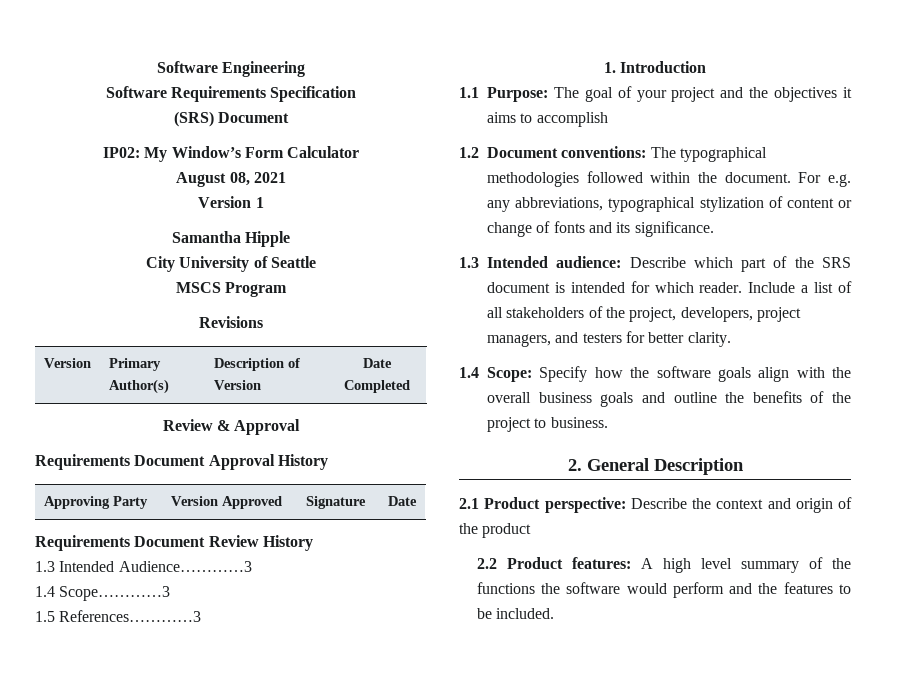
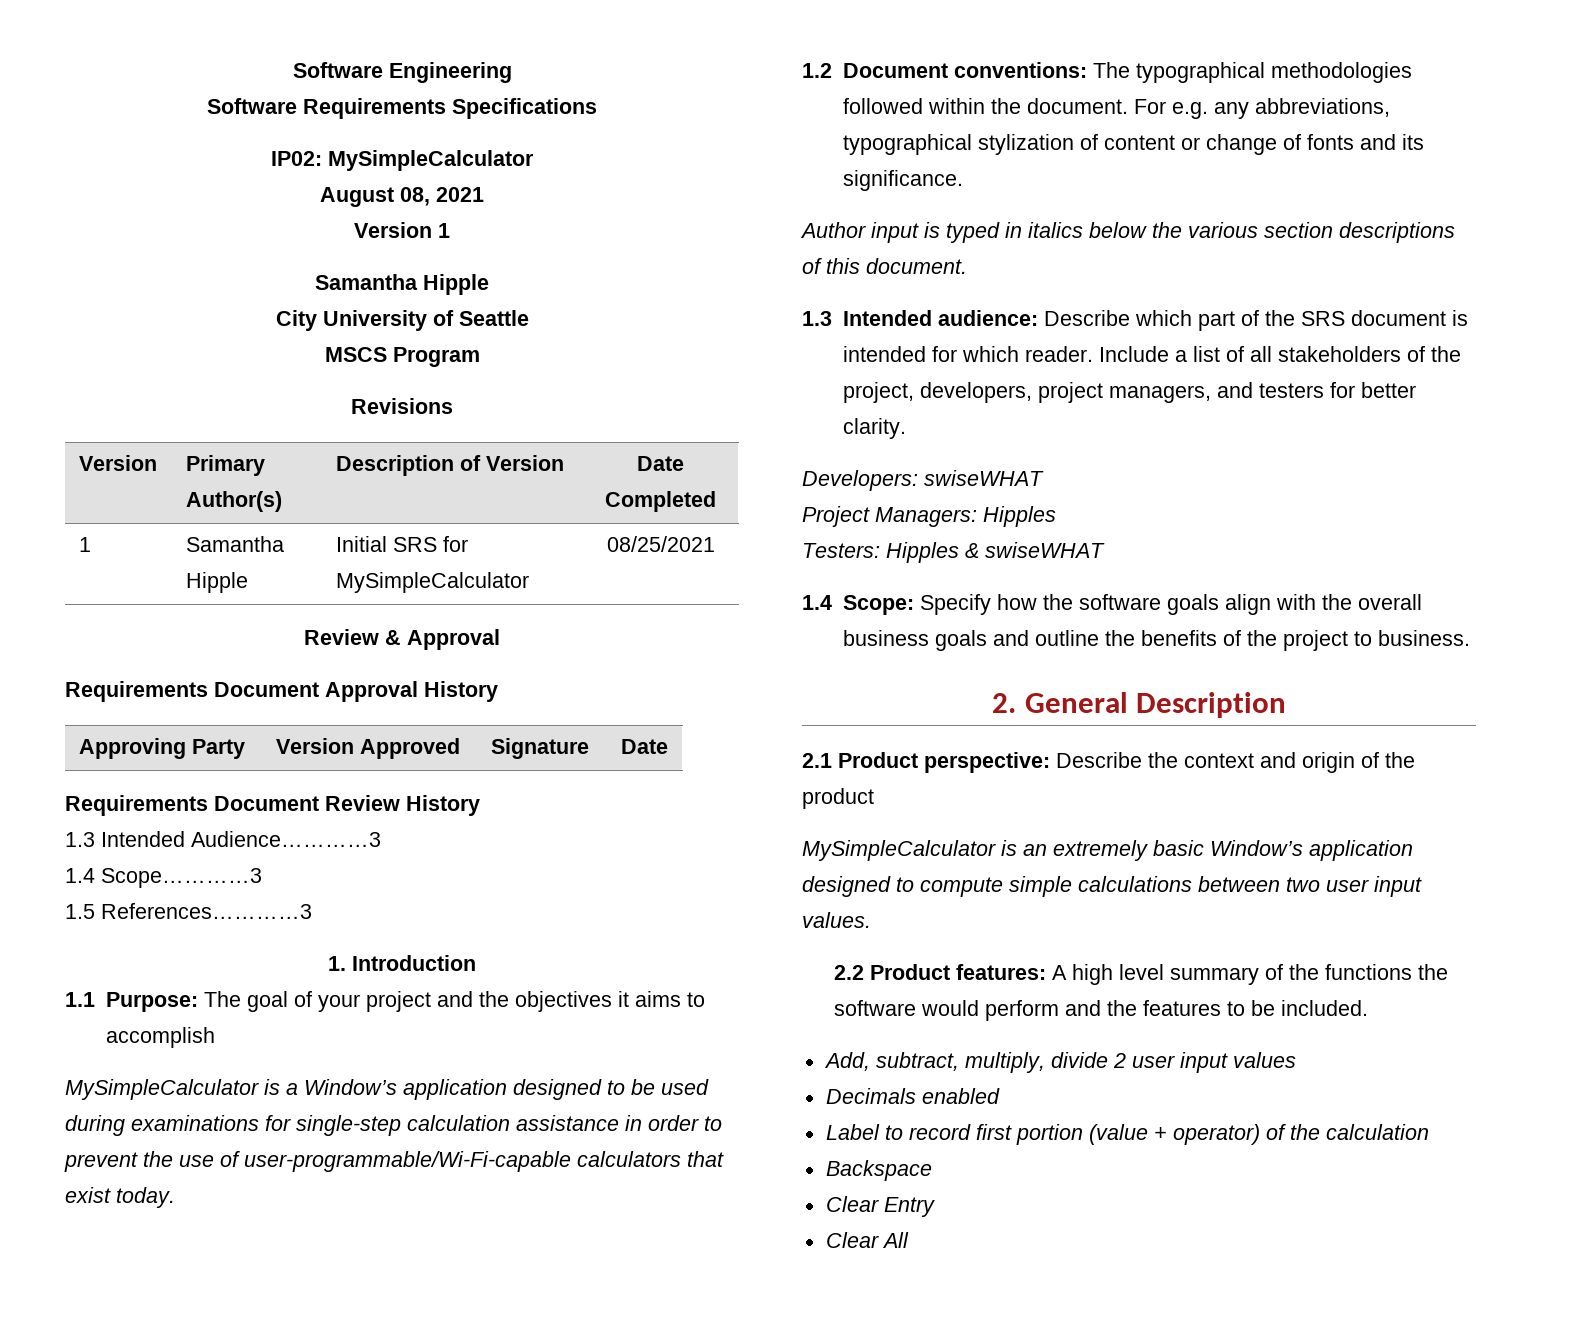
[270,86,357,102] [173,111,290,127] [102,146,360,162] Specification // (SRS) Document // IP02: My Window’s Form Calculator -> [452,98,597,119] [271,150,534,171] Specifications // IP02: MySimpleCalculator
(410, 386) none -> [79,537,92,552] [186,536,285,552] [186,572,249,593] [336,536,469,552] [336,572,530,593] [606,536,715,552] // 1 | Samantha Hipple | Initial SRS for MySimpleCalculator | 08/25/2021
(608, 119) none -> [65,1079,709,1100] [65,1115,722,1136] [64,1151,724,1172] [65,1187,175,1208] // MySimpleCalculator is a Window’s application designed to be used during examinations for single-step calculation assistance in order to prevent the use of user-programmable/Wi-Fi-capable calculators that exist today.
(714, 229) none -> [800,222,1455,243] [802,258,967,274] // Author input is typed in italics below the various section descriptions of this document.
(731, 339) none -> [802,470,1044,491] [802,506,1056,527] [802,542,1105,563] // Developers: swiseWHAT // Project Managers: Hipples // Testers: Hipples & swiseWHAT
(532, 530) none -> [802,840,1413,861] [802,876,1422,897] [802,912,871,928] // MySimpleCalculator is an extremely basic Window’s application designed to compute simple calculations between two user input values.
(555, 613) none -> [823,1052,1296,1073] [825,1088,1000,1104] [825,1124,1429,1145] [825,1160,932,1181] [825,1196,935,1217] [825,1232,909,1248] // Add, subtract, multiply, divide 2 user input values // Decimals enabled // Label to record first portion (value + operator) of the calculation // Backspace // Clear Entry // Clear All

